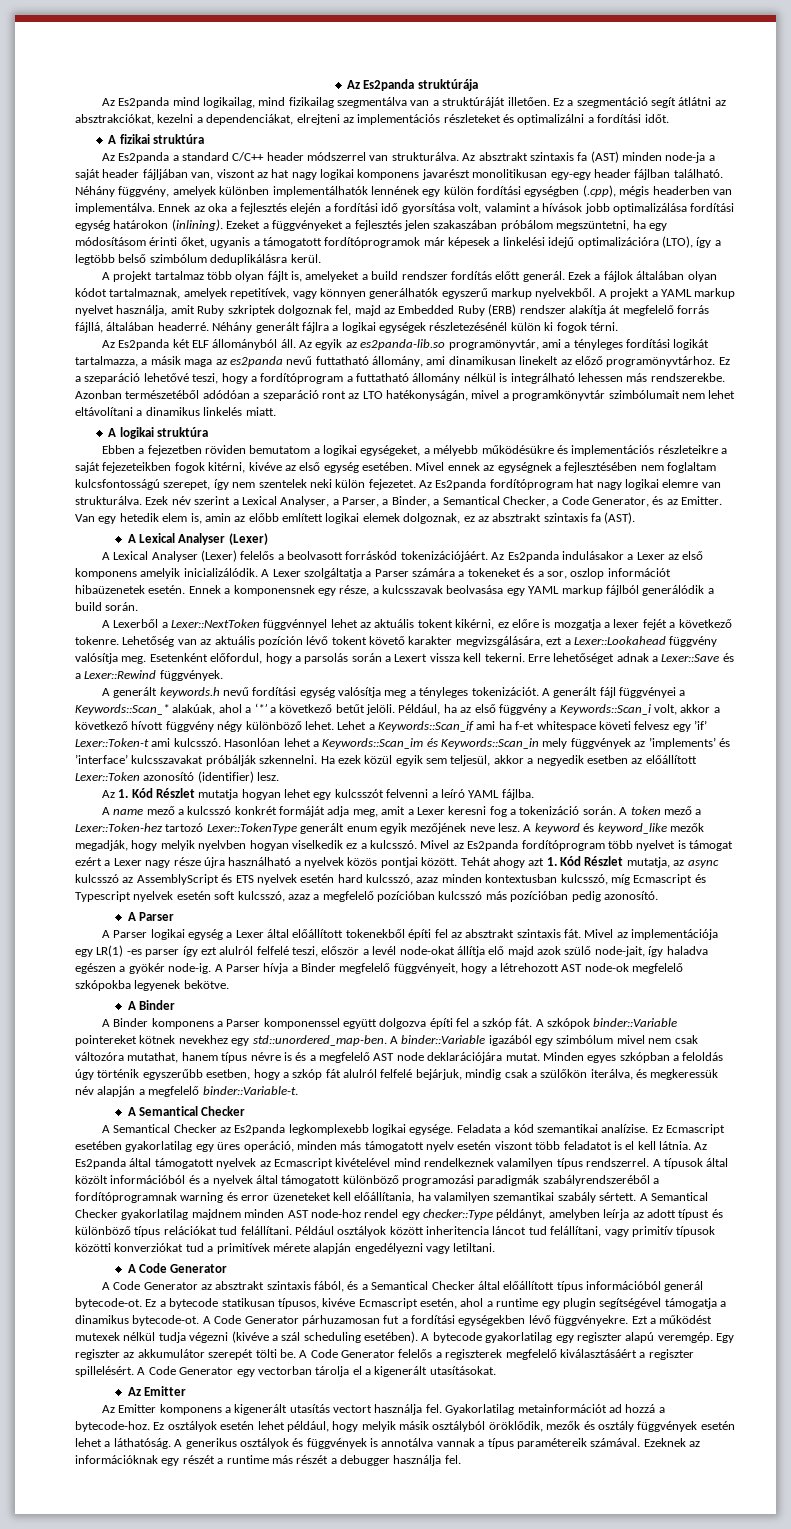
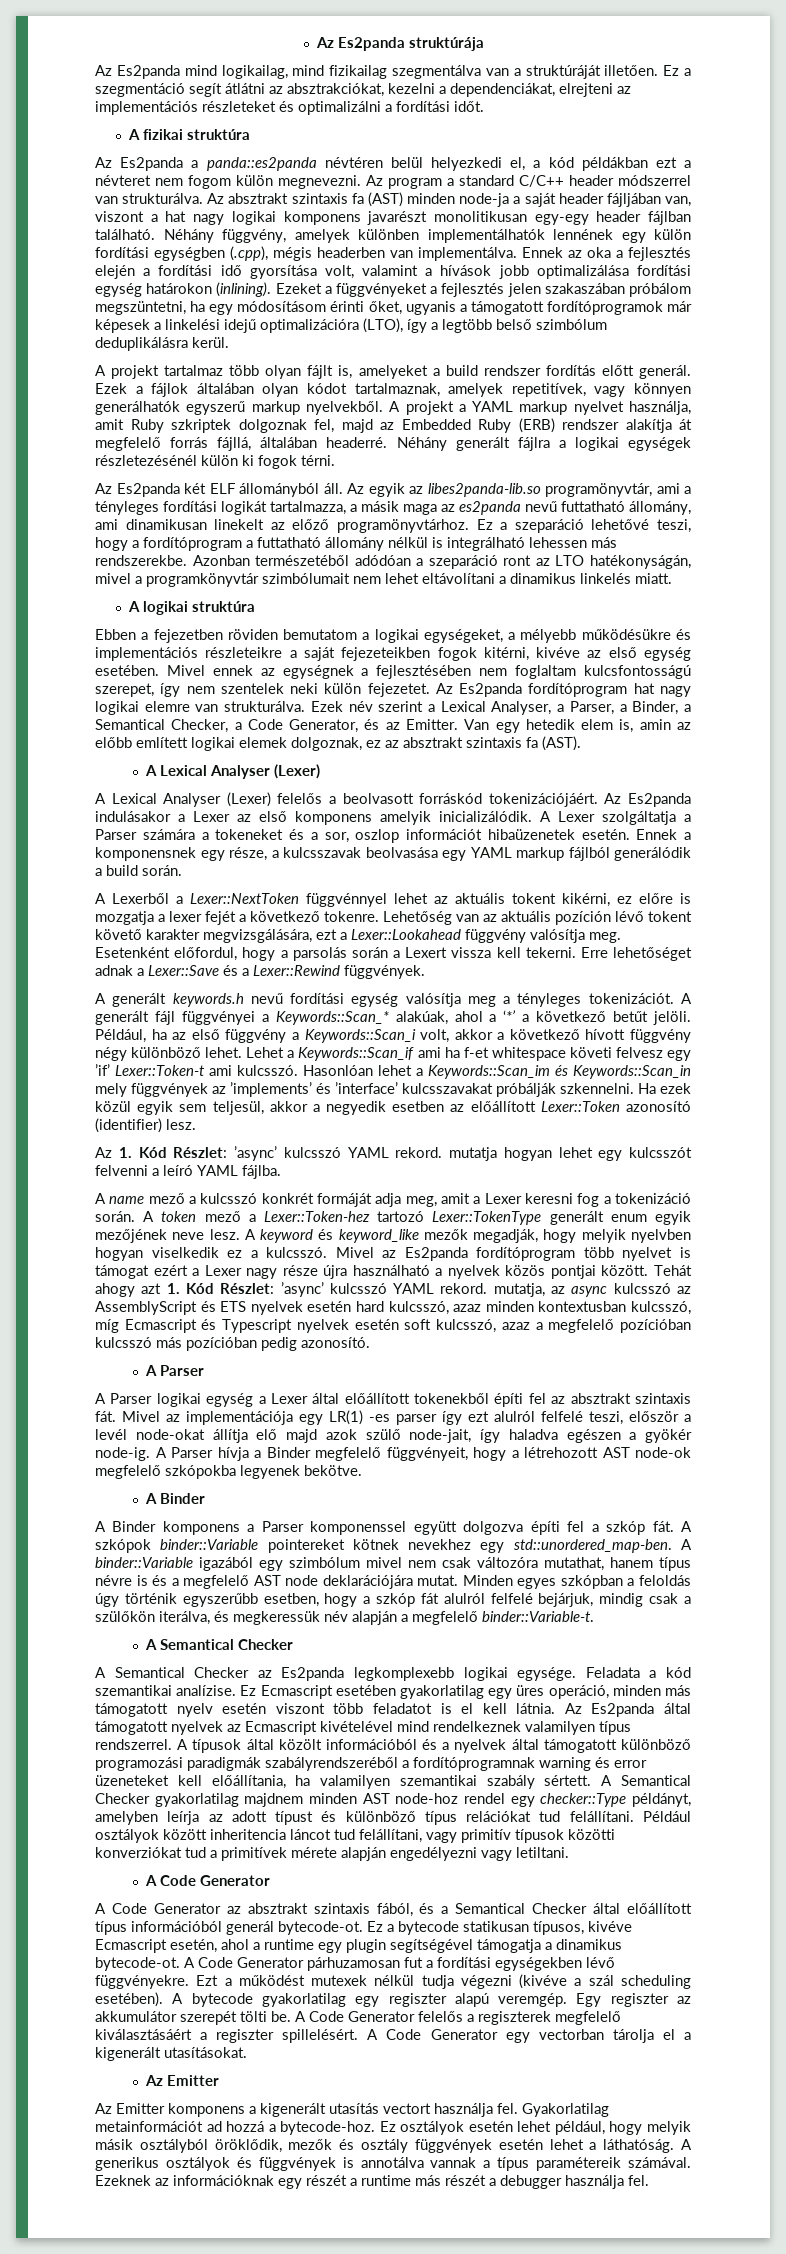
(179, 158) none -> [206,157,691,171] [95,175,454,189] panda::es2panda névtéren belül helyezkedi el, a kód példákban ezt a névteret nem fogom külön megnevezni. Az program a
[256,172,268,178] az -> [150,214,158,222] a
[360,339,446,350] es2panda-lib.so -> [427,483,541,497] libes2panda-lib.so
[155,788,195,798] Részlet -> [173,1146,443,1161] Részlet: ’async’ kulcsszó YAML rekord.
[584,856,624,866] Részlet -> [220,1282,488,1297] Részlet: ’async’ kulcsszó YAML rekord.

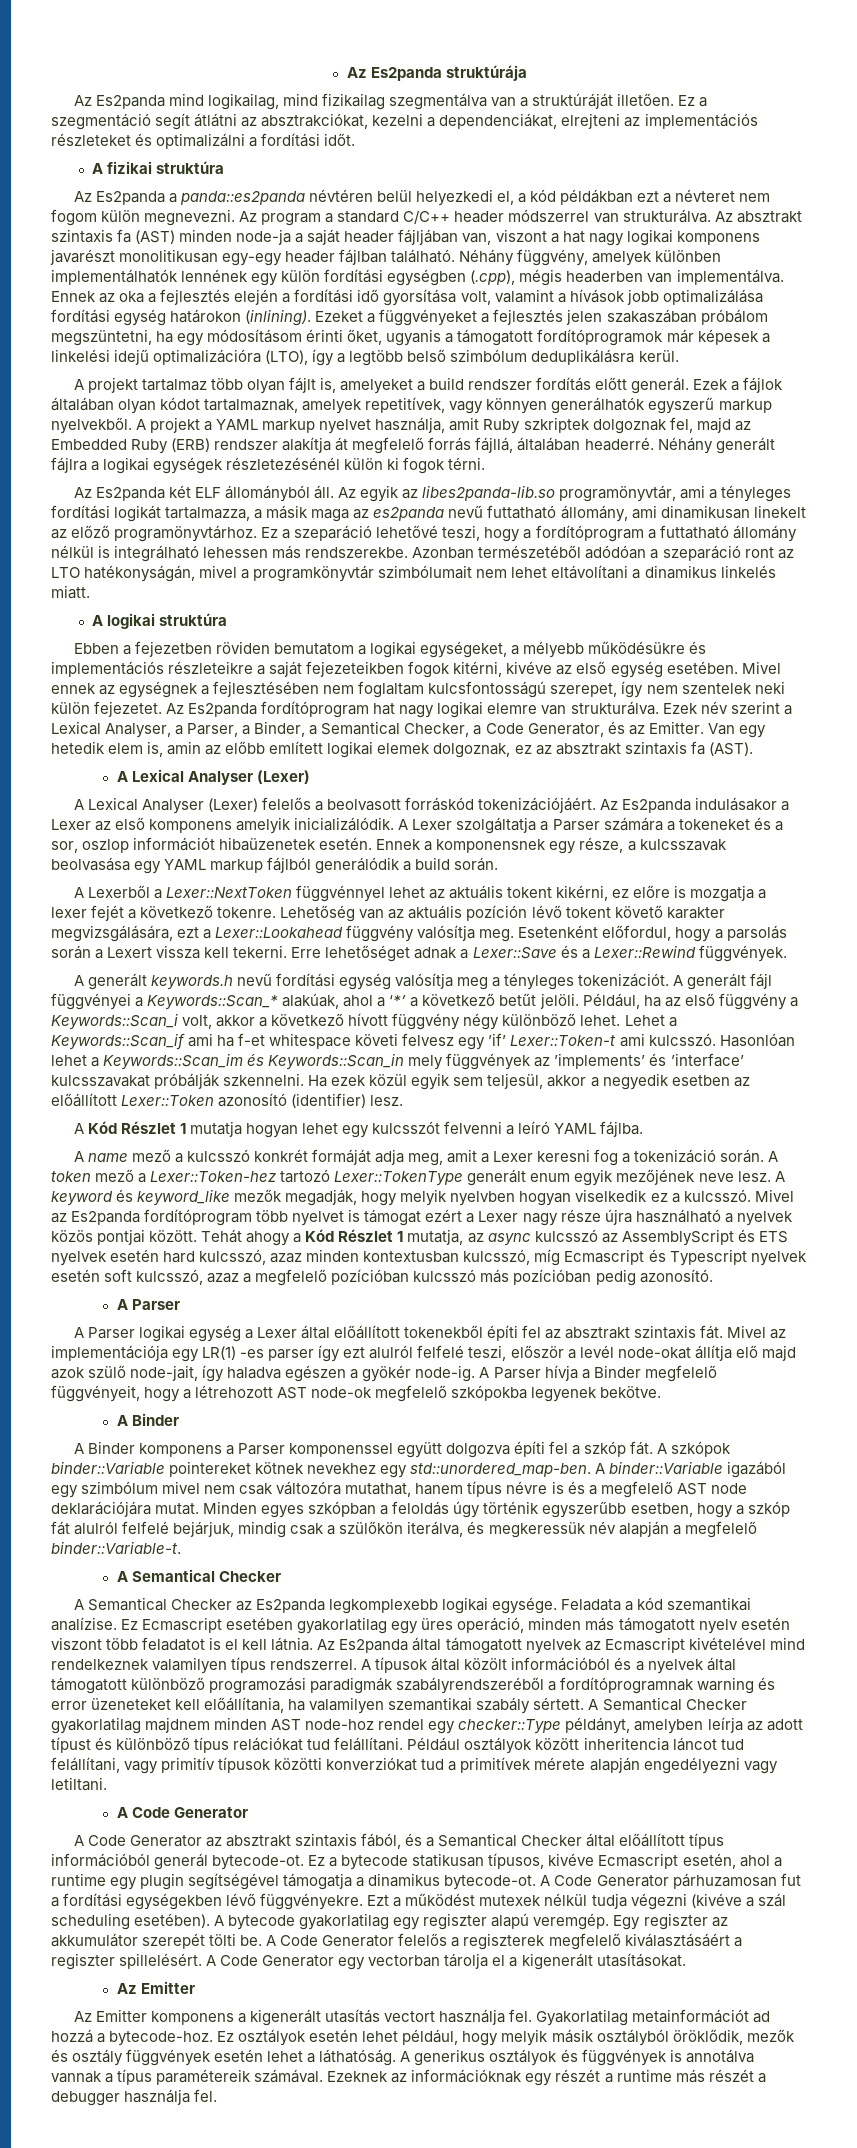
[95,1146,443,1161] Az 1. Kód Részlet: ’async’ kulcsszó YAML rekord. -> [73,1121,186,1134] A Kód Részlet 1
[141,1282,488,1297] azt 1. Kód Részlet: ’async’ kulcsszó YAML rekord. -> [293,1229,404,1243] a Kód Részlet 1

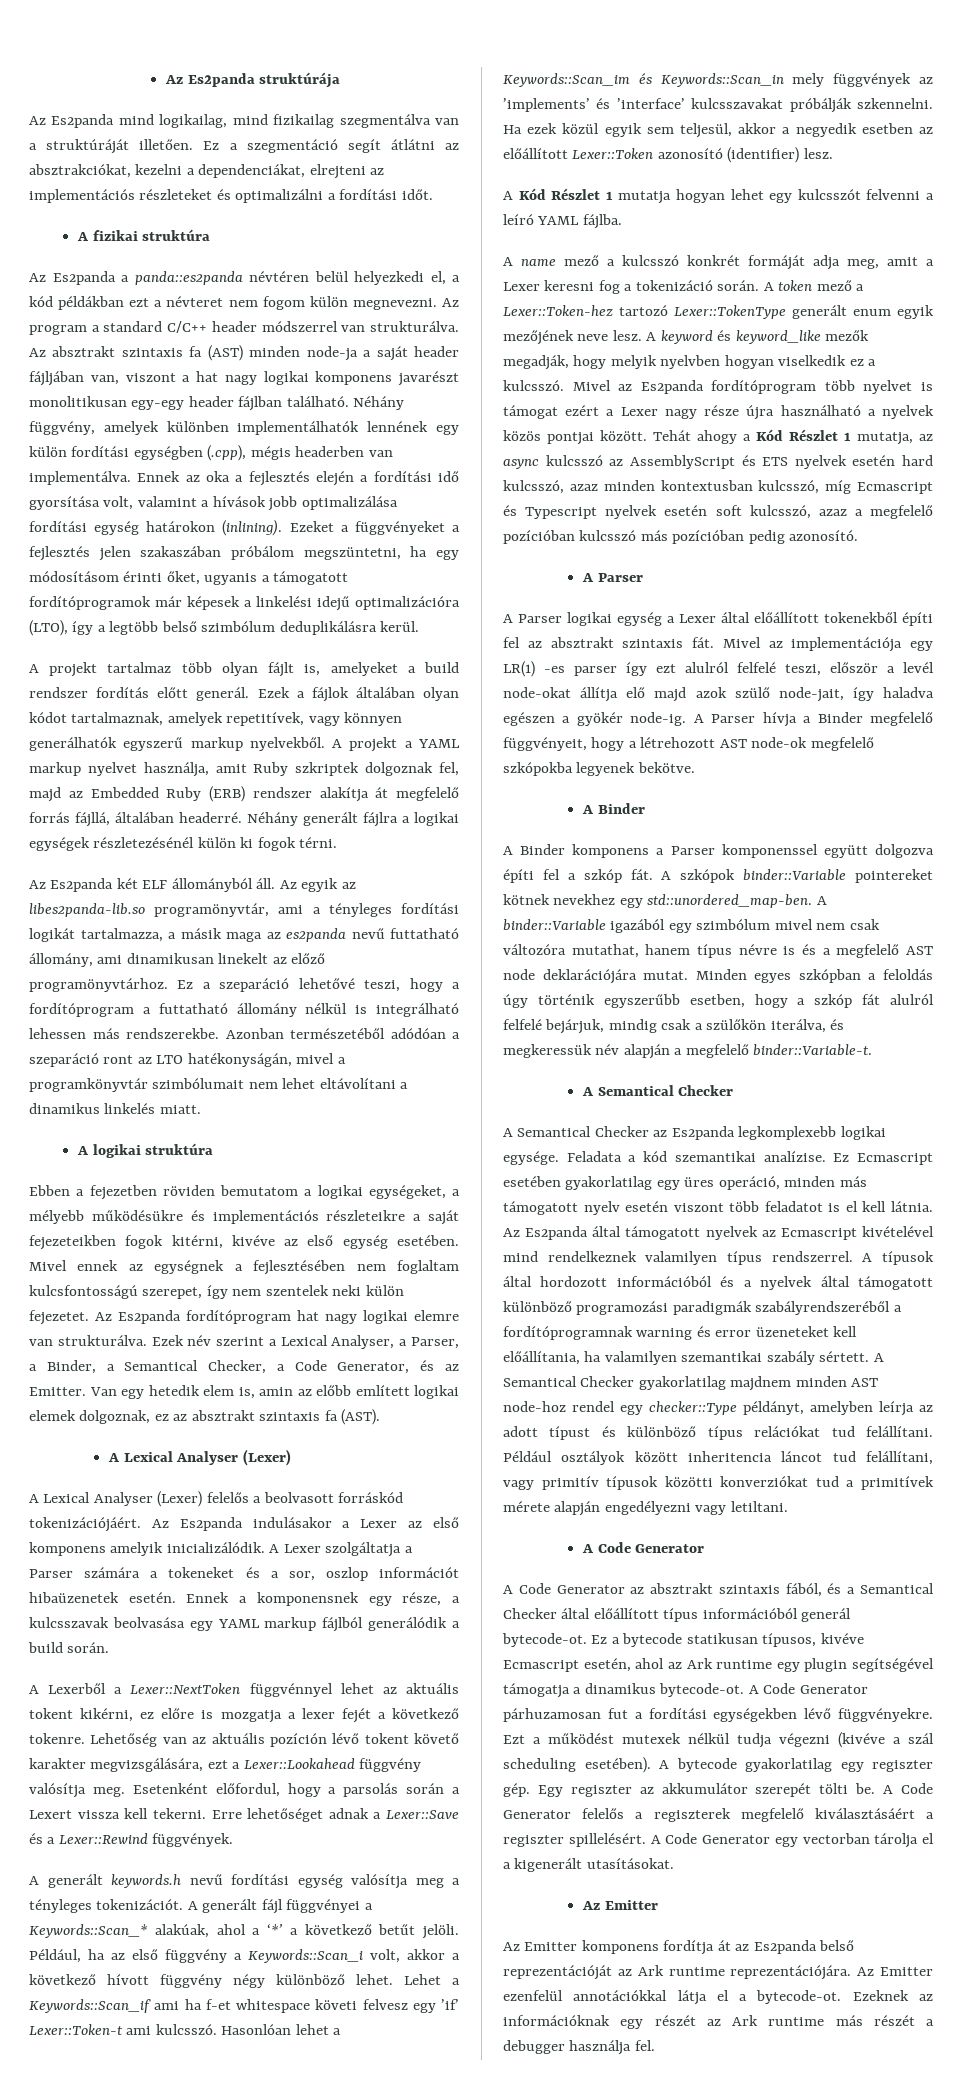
[464,1658,508,1670] közölt -> [540,1276,608,1287] hordozott
[773,1857,782,1867] a -> [667,1658,713,1669] az Ark
[491,1913,610,1930] alapú veremgép. -> [503,1783,530,1797] gép.
[237,2009,771,2026] [51,2029,795,2046] [51,2049,754,2066] [51,2069,324,2085] a kigenerált utasítás vectort használja fel. Gyakorlatilag metainformációt ad hozzá a bytecode-hoz. Ez osztályok esetén lehet például, hogy melyik másik osztályból öröklődik, mezők és osztály függvények esetén lehet a láthatóság. A generikus osztályok és függvények is annotálva vannak a típus paramétereik számával. -> [663,1940,855,1955] [503,1965,933,1980] [503,1990,842,2005] fordítja át az Es2panda belső reprezentációját az Ark runtime reprezentációjára. Az Emitter ezenfelül annotációkkal látja el a bytecode-ot.
[604,2073,613,2083] a -> [706,2015,758,2026] az Ark

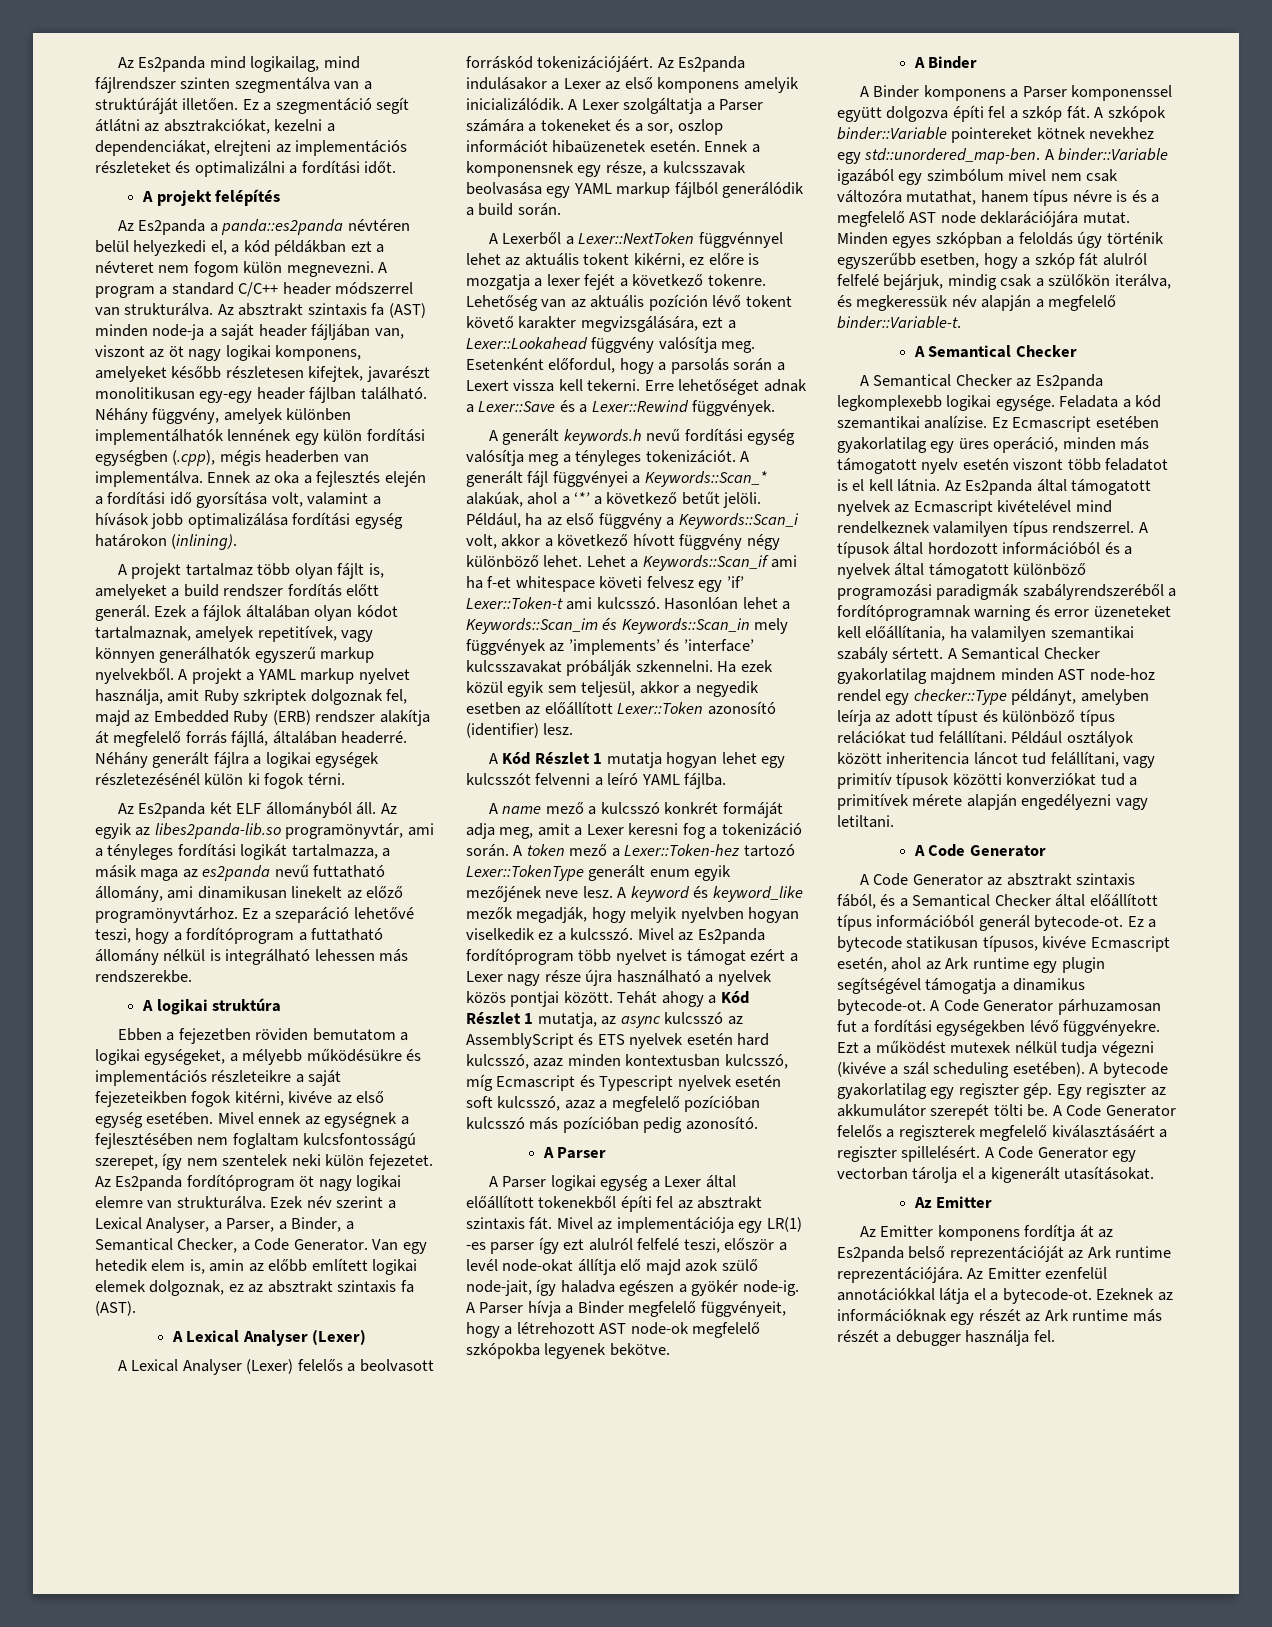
[165,72,341,88] [29,114,115,128] Az Es2panda struktúrája // Az Es2panda -> [118,56,206,72] Az Es2panda
[273,114,335,128] fizikailag -> [95,77,231,93] fájlrendszer szinten
[92,229,211,241] fizikai struktúra -> [156,189,280,206] projekt felépítés
[442,298,459,307] Az -> [378,262,388,273] A
[182,371,393,385] a hat nagy logikai komponens -> [149,345,362,361] [95,366,364,382] az öt nagy logikai komponens, amelyeket később részletesen kifejtek,
[289,521,461,535] [29,546,460,561] [29,571,349,585] [29,596,460,611] [29,620,420,636] Ezeket a függvényeket a fejlesztés jelen szakaszában próbálom megszüntetni, ha egy módosításom érinti őket, ugyanis a támogatott fordítóprogramok már képesek a linkelési idejű optimalizációra (LTO), így a legtöbb belső szimbólum deduplikálásra kerül. -> (238, 542) none
[225,1028,460,1039] [29,1053,346,1067] [29,1078,409,1092] [29,1103,201,1114] Azonban természetéből adódóan a szeparáció ront az LTO hatékonyságán, mivel a programkönyvtár szimbólumait nem lehet eltávolítani a dinamikus linkelés miatt. -> (192, 976) none
[297,1310,319,1321] hat -> [299,1176,315,1187] öt
[337,1360,459,1374] [29,1387,86,1396] Generator, és az Emitter. -> [293,1239,368,1251] Generator.

